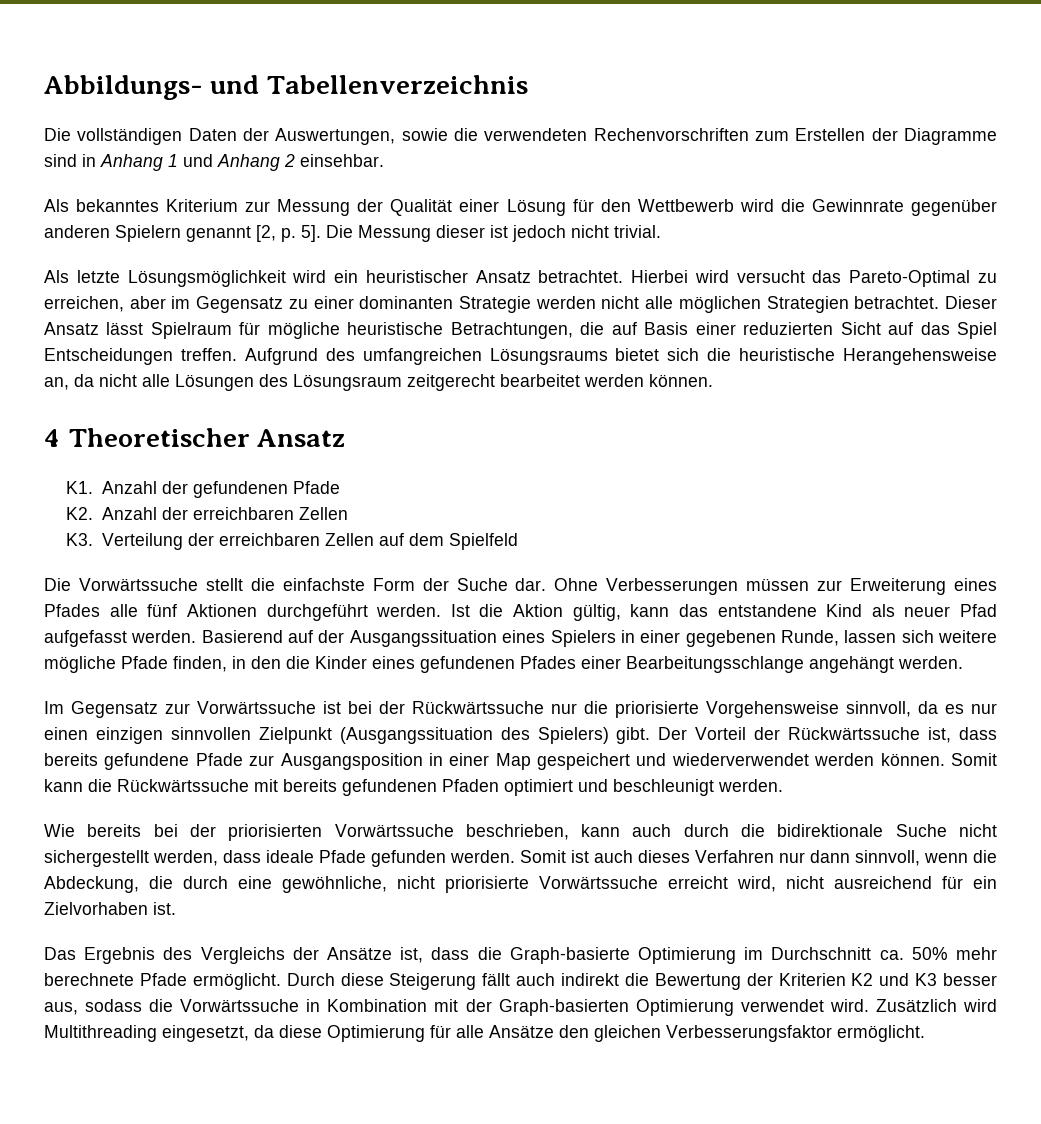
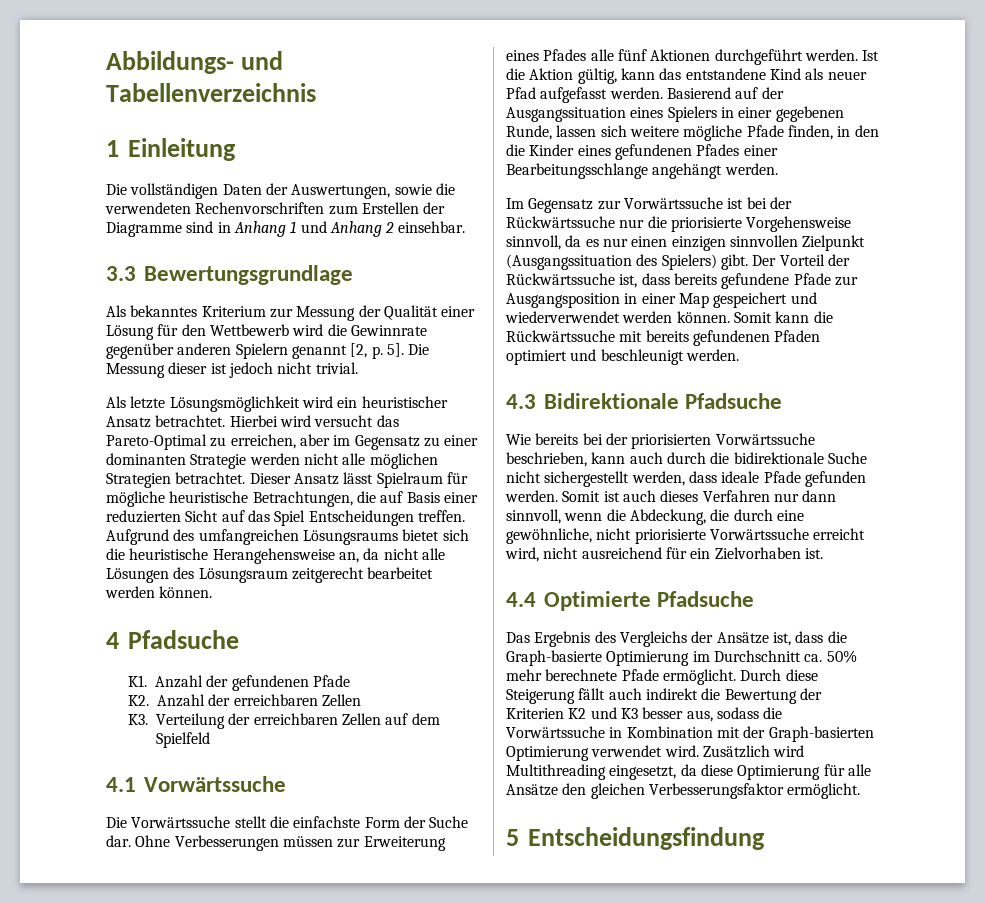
(528, 84) none -> [106,138,236,161] // 1 Einleitung
(384, 160) none -> [106,265,353,285] // 3.3 Bewertungsgrundlage
[68,428,346,447] Theoretischer Ansatz -> [127,630,239,649] Pfadsuche
(519, 541) none -> [106,776,286,792] // 4.1 Vorwärtssuche
(783, 785) none -> [506,393,783,409] // 4.3 Bidirektionale Pfadsuche
(176, 908) none -> [506,591,755,611] // 4.4 Optimierte Pfadsuche
(925, 1033) none -> [506,827,765,850] // 5 Entscheidungsfindung

